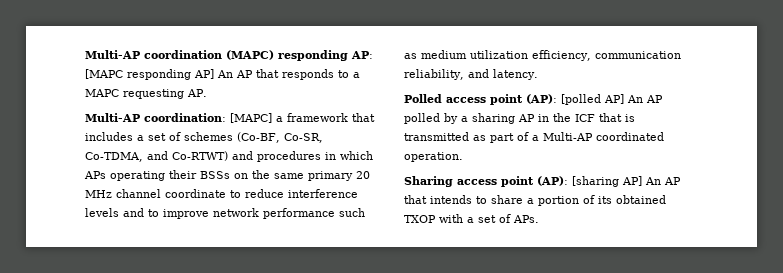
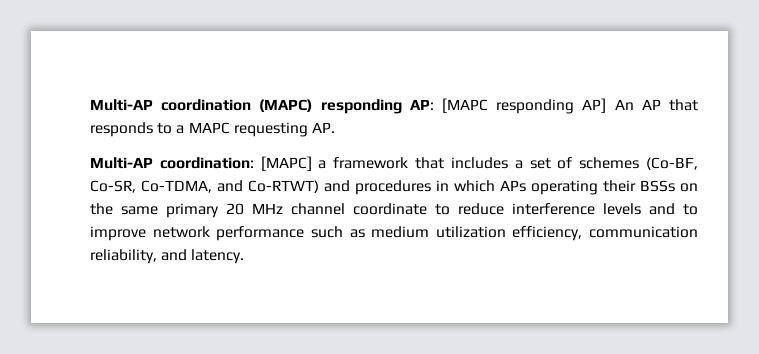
[404,94,663,105] [404,113,635,124] [404,132,664,143] [404,152,463,162] [404,176,681,187] [404,195,666,206] [404,214,539,223] // Polled access point (AP): [polled AP] An AP polled by a sharing AP in the ICF that is transmitted as part of a Multi-AP coordinated operation. // Sharing access point (AP): [sharing AP] An AP that intends to share a portion of its obtained TXOP with a set of APs. -> (245, 256) none

